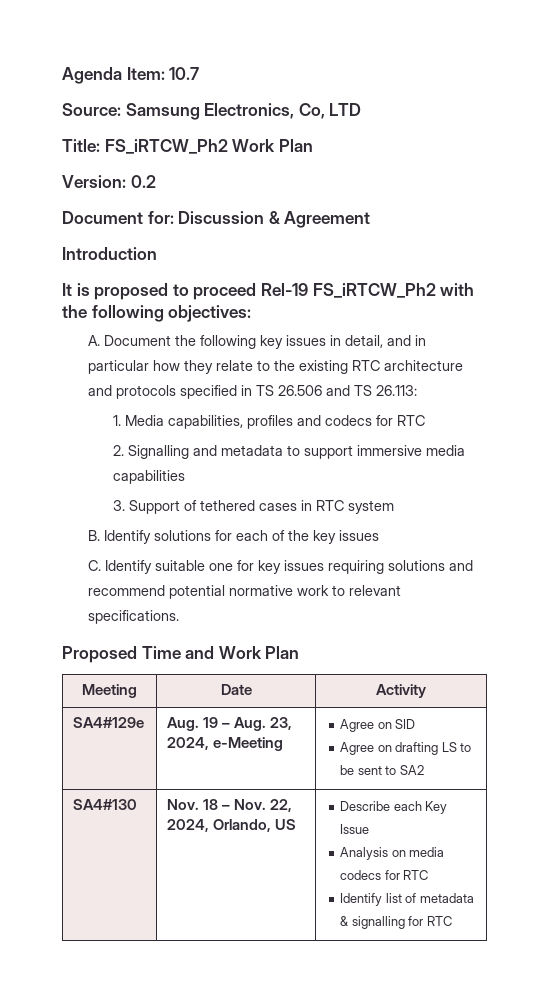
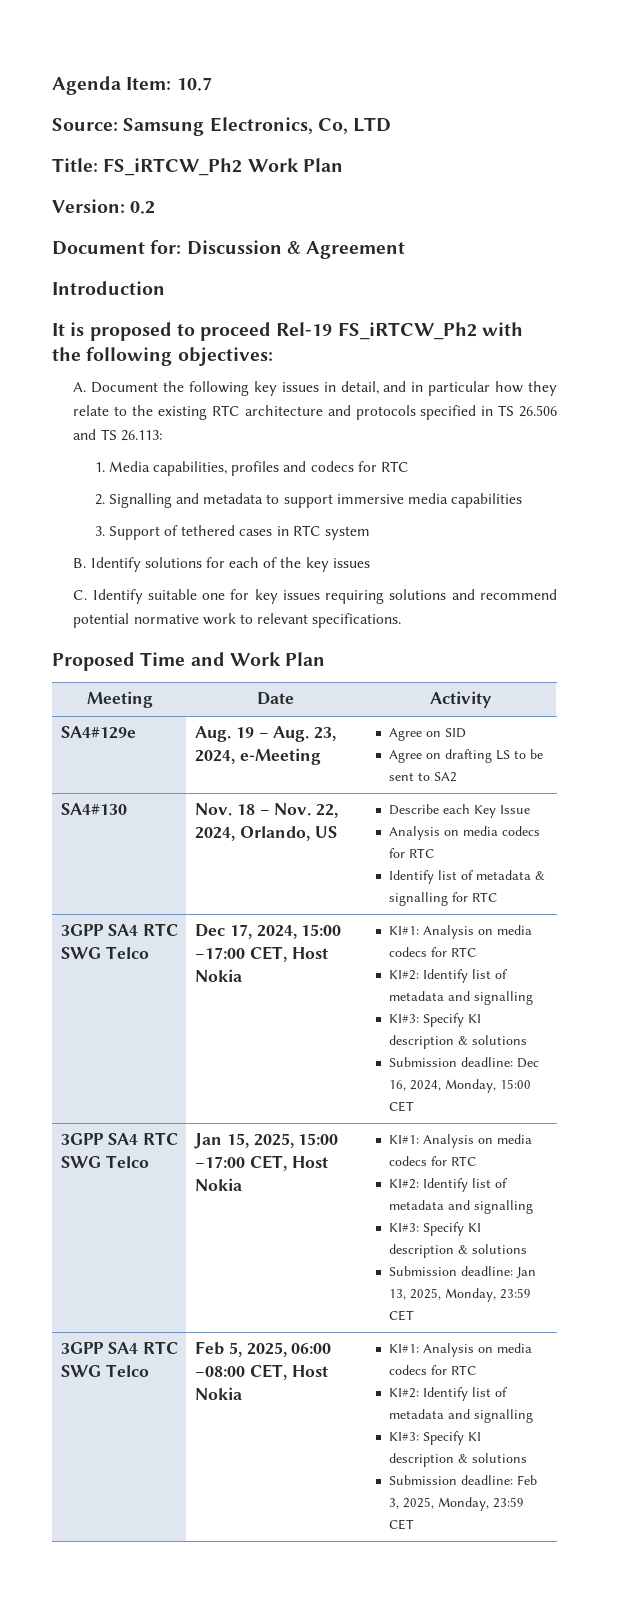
(452, 921) none -> [61,923,178,936] [61,946,149,959] [195,924,342,939] [195,946,328,962] [195,969,243,982] [388,925,532,939] [388,947,476,957] [388,969,508,983] [388,991,533,1005] [388,1013,481,1027] [388,1035,527,1049] [388,1057,539,1068] [388,1079,531,1093] [388,1101,414,1112] [61,1132,178,1145] [61,1155,149,1168] [194,1133,339,1149] [195,1155,328,1171] [195,1178,243,1191] [388,1134,532,1148] [388,1156,476,1166] [388,1178,508,1192] [388,1200,533,1214] [388,1222,481,1236] [388,1244,527,1258] [388,1266,536,1278] [388,1288,531,1302] [388,1310,414,1321] [61,1341,178,1354] [61,1364,149,1377] [195,1341,332,1357] [195,1364,328,1380] [195,1387,243,1400] [388,1343,532,1357] [388,1365,476,1375] [388,1387,508,1401] [388,1409,533,1423] [388,1431,481,1445] [388,1453,527,1467] [388,1475,537,1485] [388,1497,524,1511] [388,1519,414,1530] // 3GPP SA4 RTC SWG Telco | Dec 17, 2024, 15:00 –17:00 CET, Host Nokia | KI#1: Analysis on media codecs for RTC // KI#2: Identify list of metadata and signalling // KI#3: Specify KI description & solutions // Submission deadline: Dec 16, 2024, Monday, 15:00 CET // 3GPP SA4 RTC SWG Telco | Jan 15, 2025, 15:00 –17:00 CET, Host Nokia | KI#1: Analysis on media codecs for RTC // KI#2: Identify list of metadata and signalling // KI#3: Specify KI description & solutions // Submission deadline: Jan 13, 2025, Monday, 23:59 CET // 3GPP SA4 RTC SWG Telco | Feb 5, 2025, 06:00 –08:00 CET, Host Nokia | KI#1: Analysis on media codecs for RTC // KI#2: Identify list of metadata and signalling // KI#3: Specify KI description & solutions // Submission deadline: Feb 3, 2025, Monday, 23:59 CET

